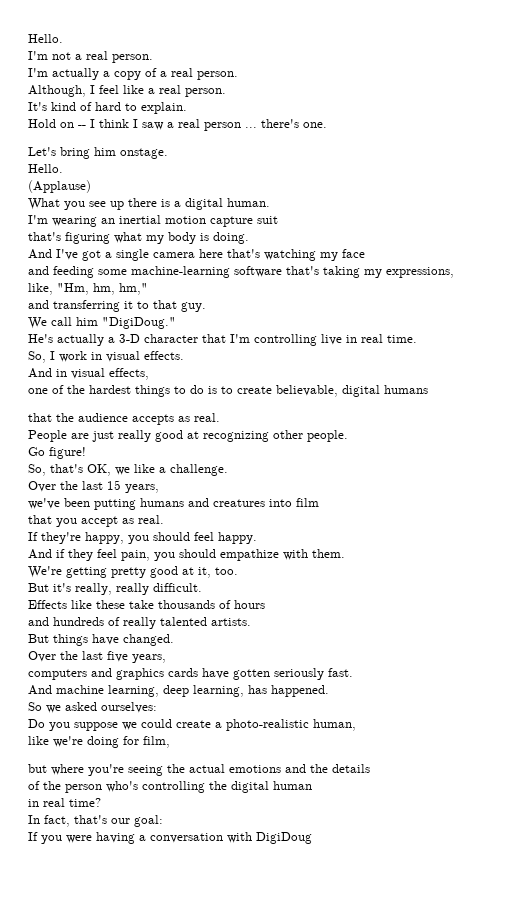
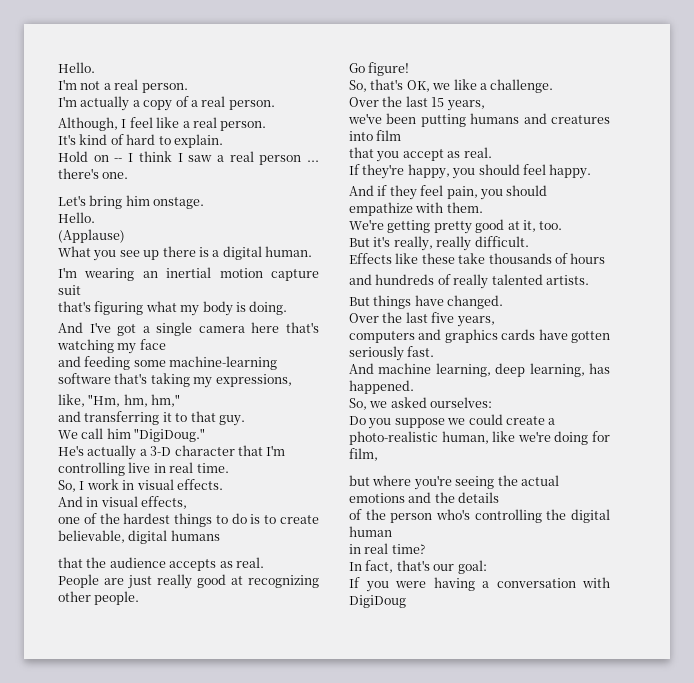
[28,702,42,711] So -> [349,398,367,410] So,
(356, 725) // -> (489, 437) none

